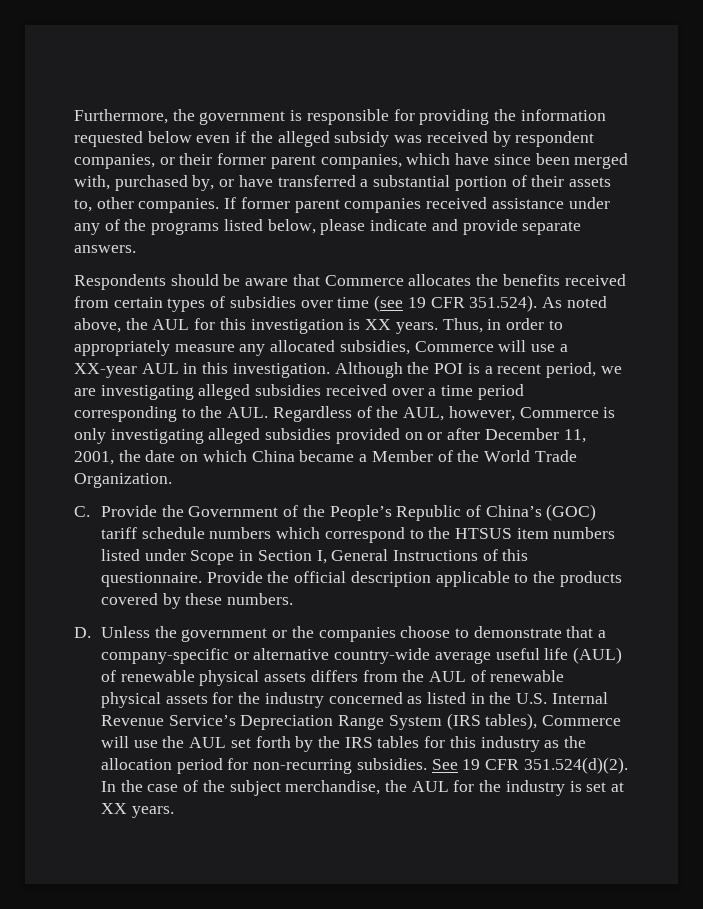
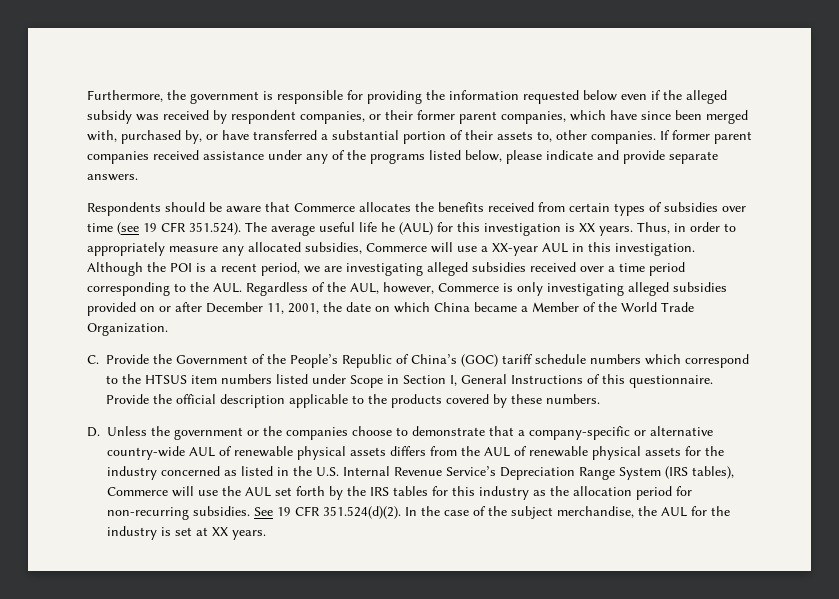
[541,296,607,308] [74,318,190,333] As noted above, the AUL -> [245,222,433,236] The average useful life he (AUL)
[434,647,623,664] average useful life (AUL) -> [189,447,215,457] AUL

